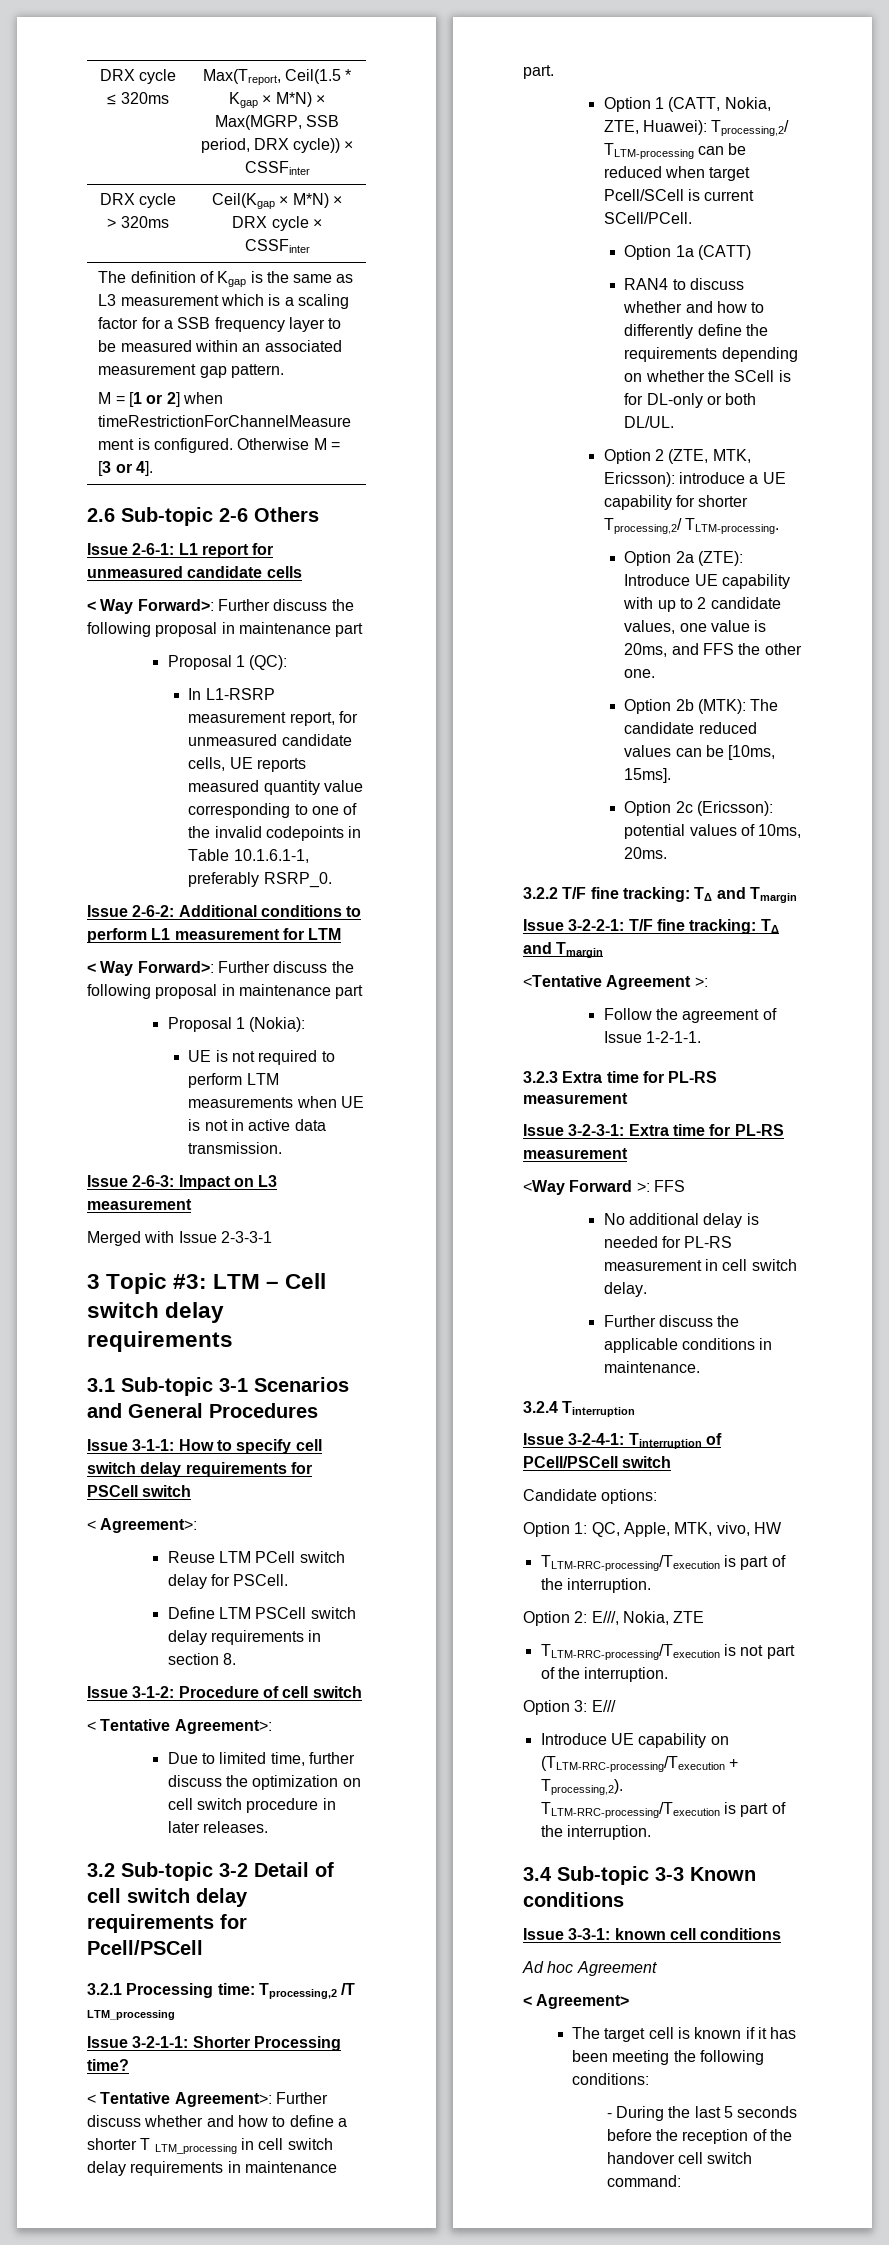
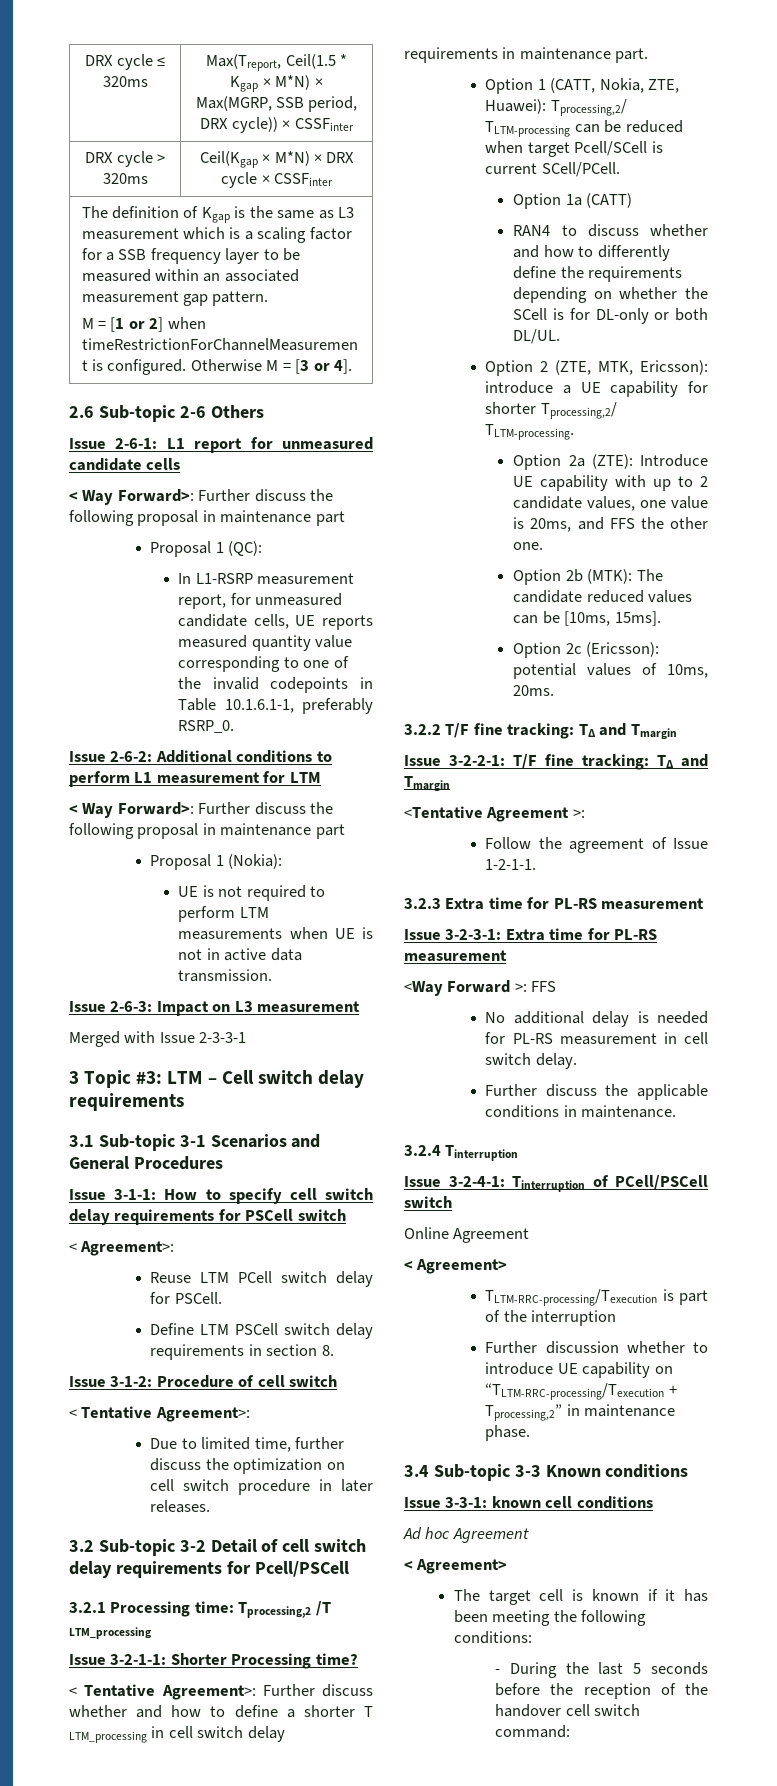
[523,1489,658,1504] [523,1522,782,1537] [540,1555,786,1571] [540,1578,651,1593] [523,1611,705,1626] [540,1644,795,1660] [540,1667,669,1682] [523,1700,616,1715] [540,1733,729,1748] [540,1756,738,1772] [540,1779,623,1795] [540,1802,786,1818] [540,1825,651,1840] Candidate options: // Option 1: QC, Apple, MTK, vivo, HW // TLTM-RRC-processing/Texecution is part of the interruption. // Option 2: E///, Nokia, ZTE // TLTM-RRC-processing/Texecution is not part of the interruption. // Option 3: E/// // Introduce UE capability on (TLTM-RRC-processing/Texecution + Tprocessing,2). TLTM-RRC-processing/Texecution is part of the interruption. -> [404,1227,530,1243] [404,1259,508,1274] [485,1289,708,1306] [485,1310,617,1326] [485,1341,708,1354] [485,1362,673,1378] [485,1383,677,1400] [485,1404,676,1421] [485,1425,531,1441] Online Agreement // < Agreement> // TLTM-RRC-processing/Texecution is part of the interruption // Further discussion whether to introduce UE capability on “TLTM-RRC-processing/Texecution + Tprocessing,2” in maintenance phase.

